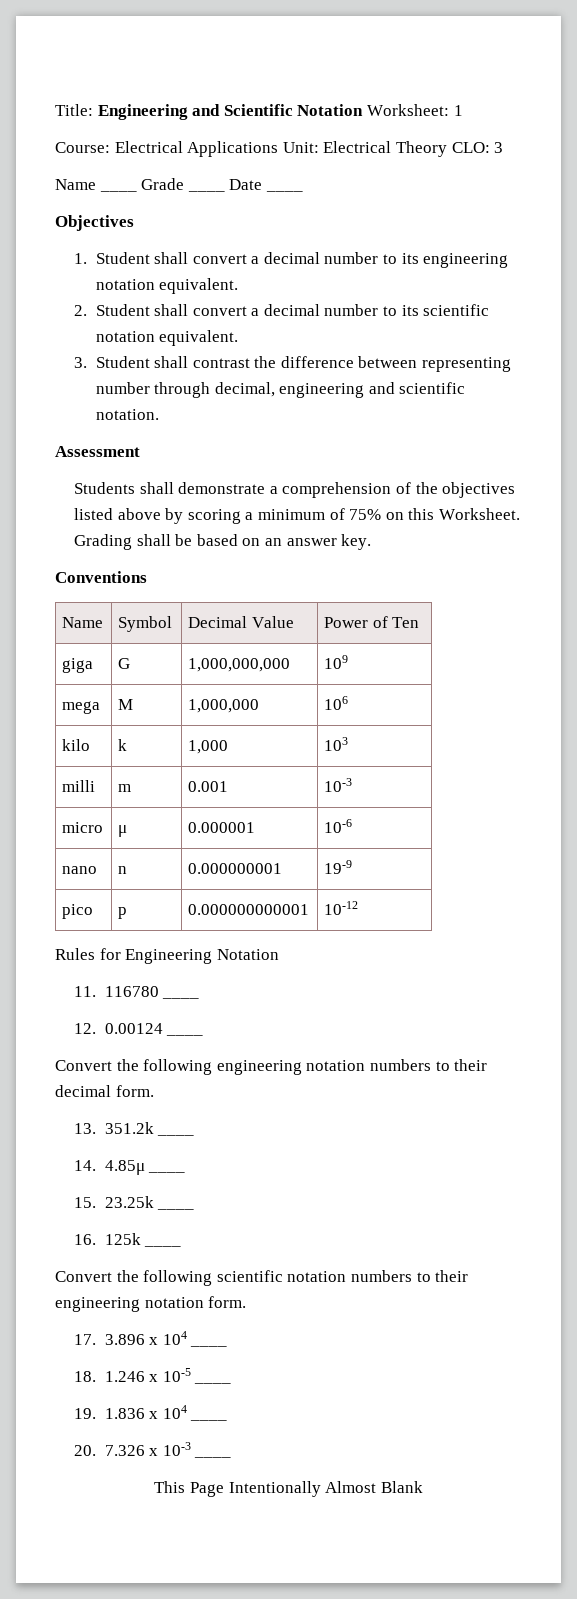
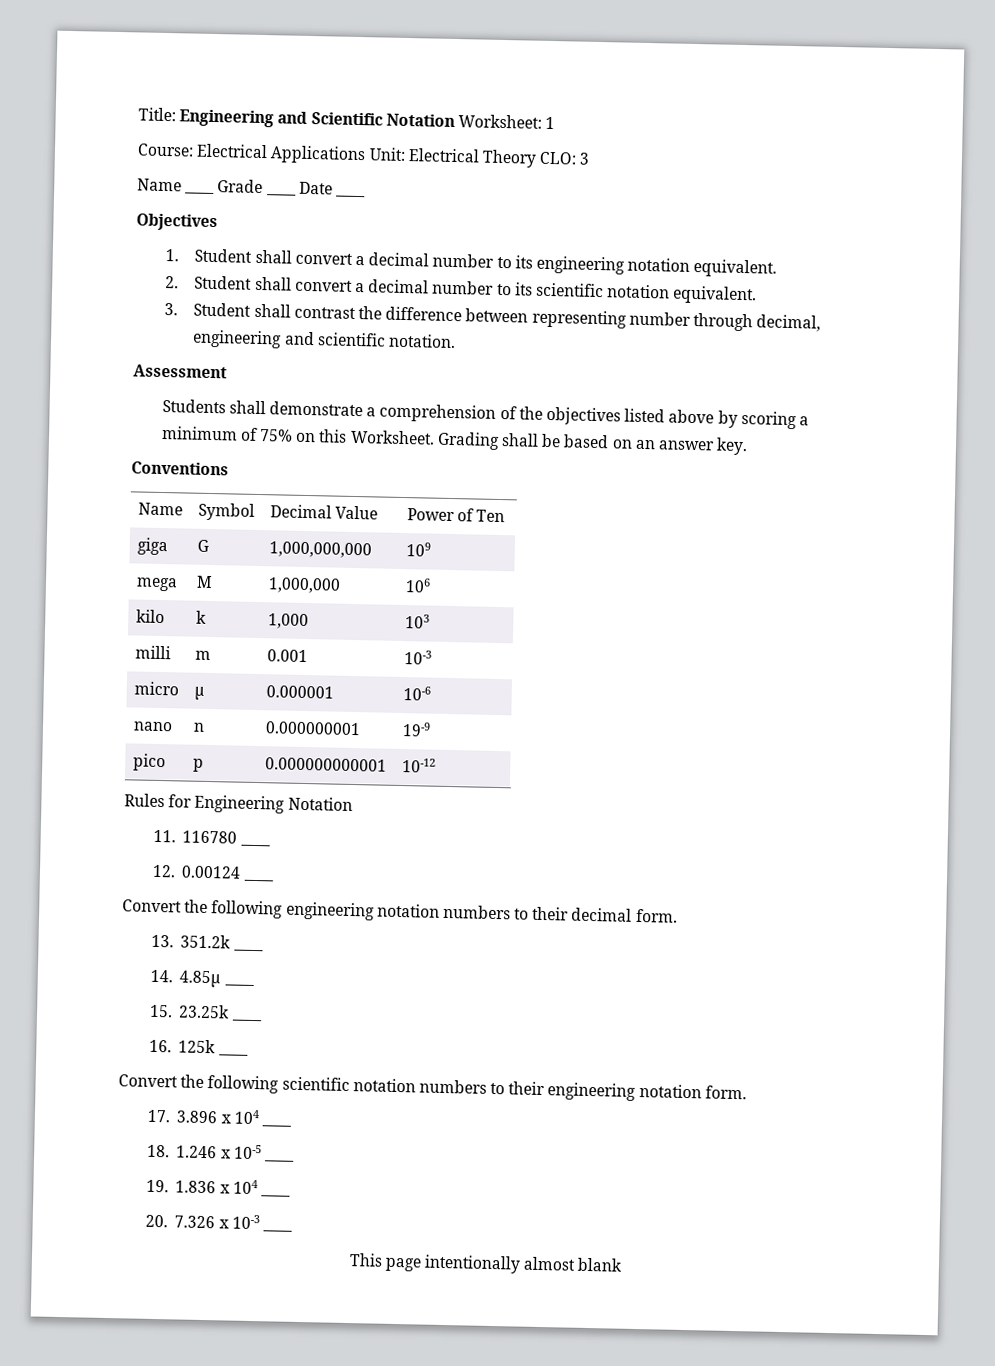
[189,1481,423,1497] Page Intentionally Almost Blank -> [384,1254,624,1274] page intentionally almost blank

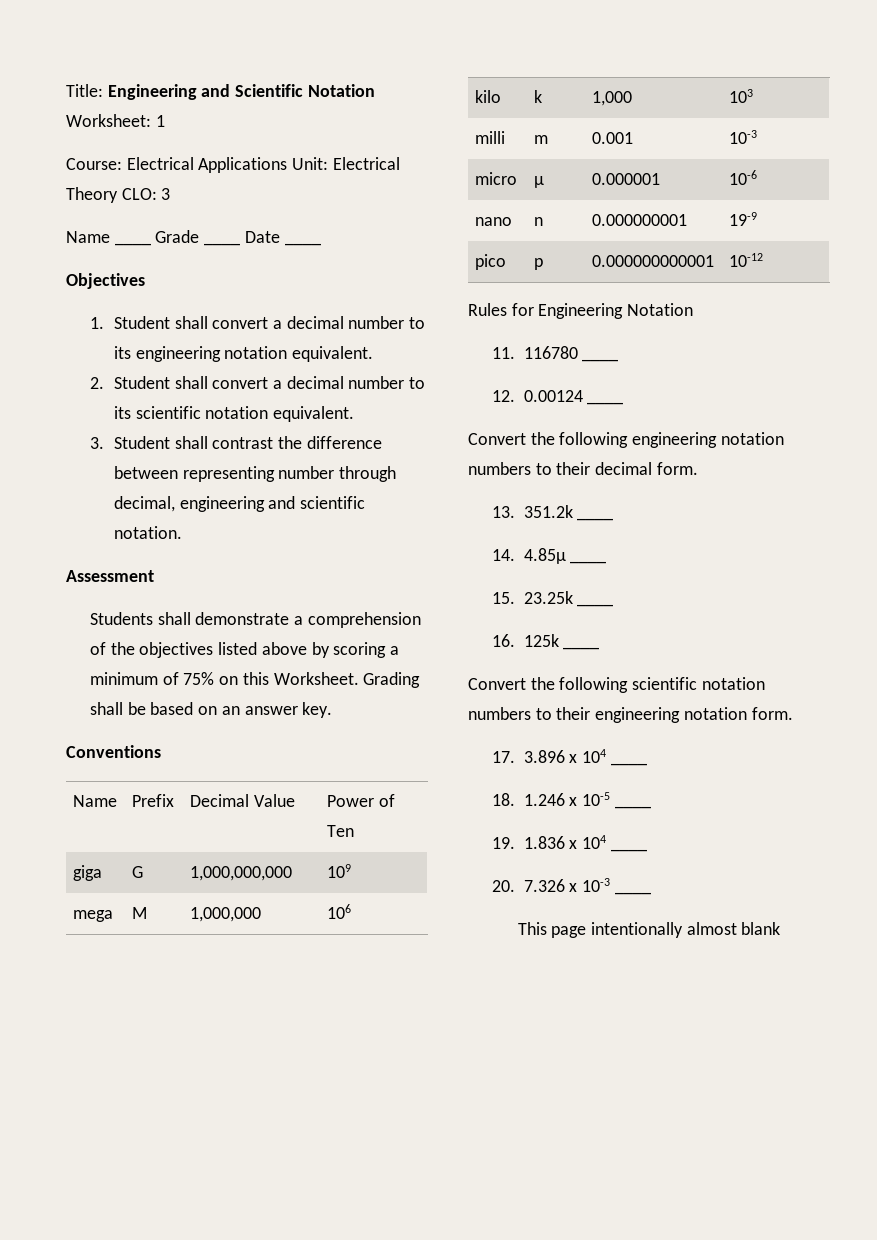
[197,502,255,521] Symbol -> [132,794,175,807] Prefix

